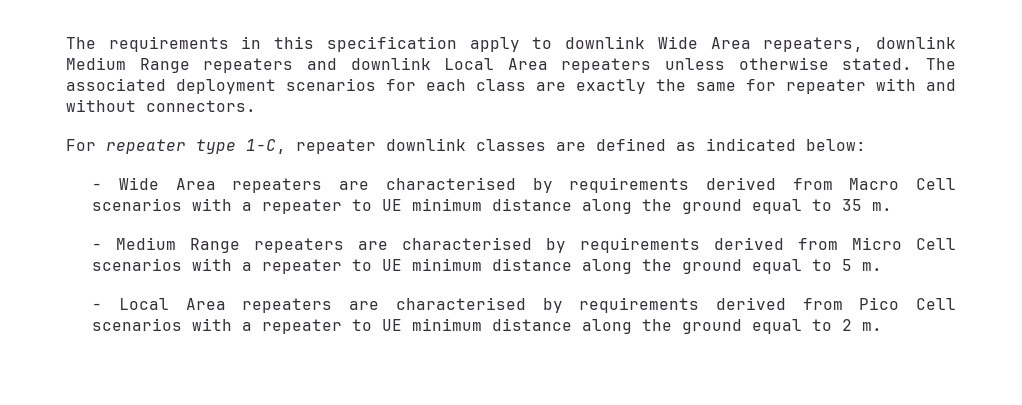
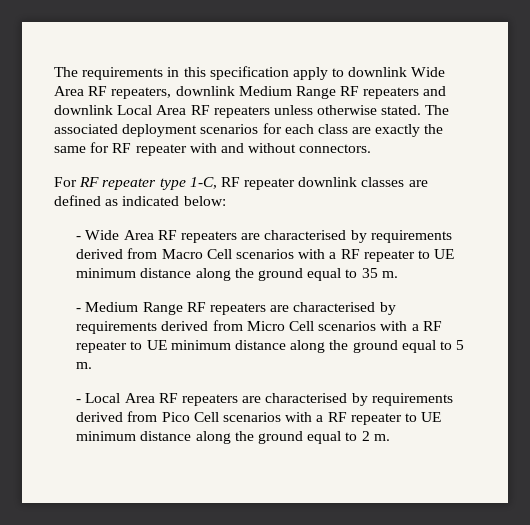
(751, 43) none -> [88,86,108,96] RF
(190, 65) none -> [340,86,360,96] RF
(548, 64) none -> [190,105,210,115] RF
(776, 85) none -> [112,143,132,153] RF
(96, 145) none -> [79,177,100,187] RF
(286, 146) none -> [220,177,240,187] RF
(216, 184) none -> [157,230,177,240] RF
(253, 206) none -> [340,249,360,259] RF
(241, 245) none -> [186,302,206,312] RF
(253, 266) none -> [422,321,442,331] RF
(226, 304) none -> [158,393,178,403] RF
(253, 326) none -> [327,412,347,422] RF

